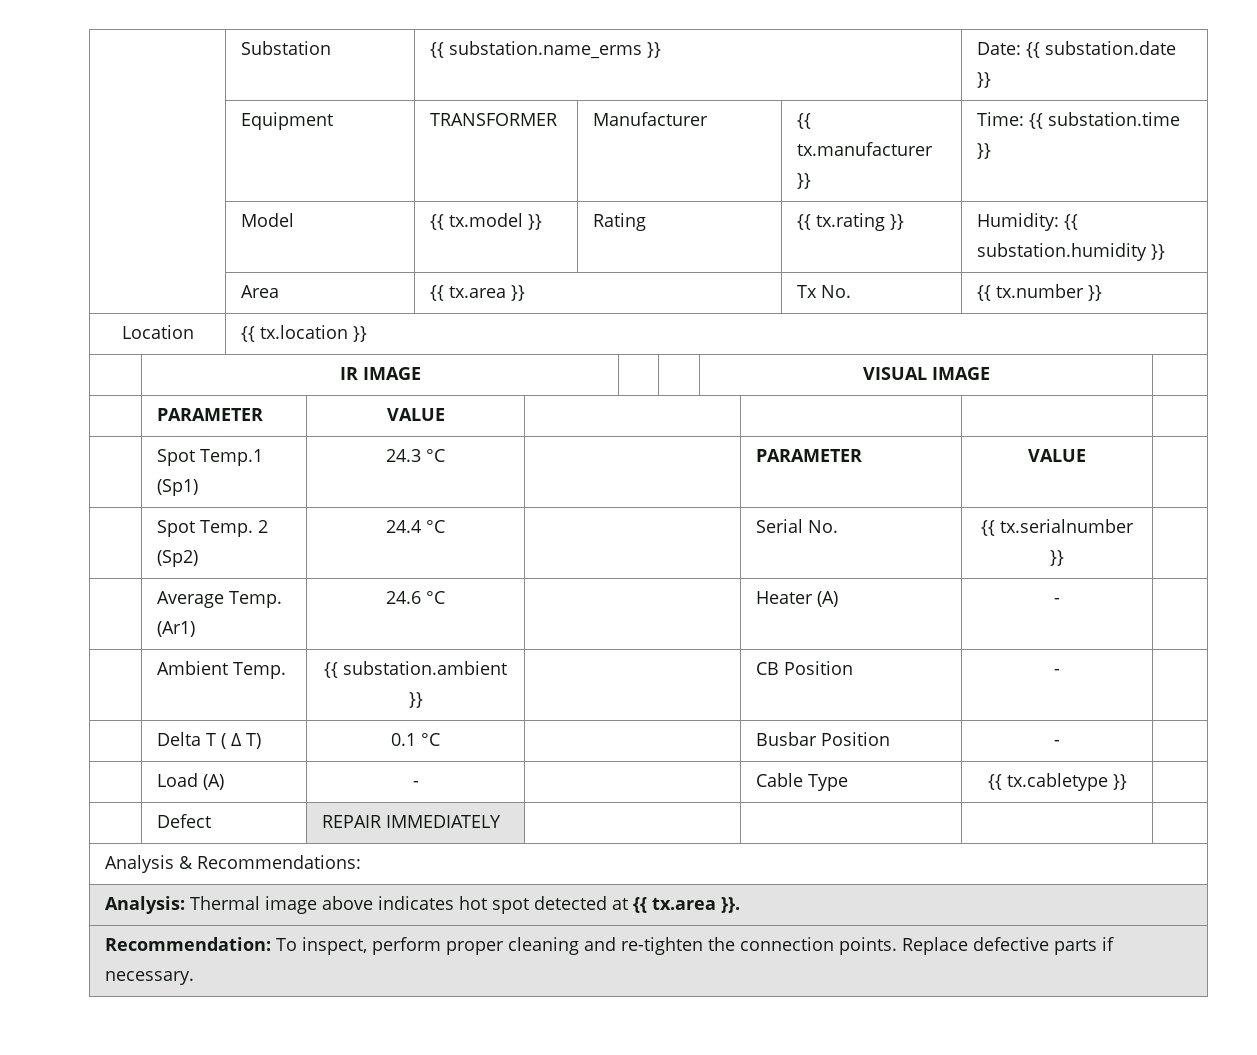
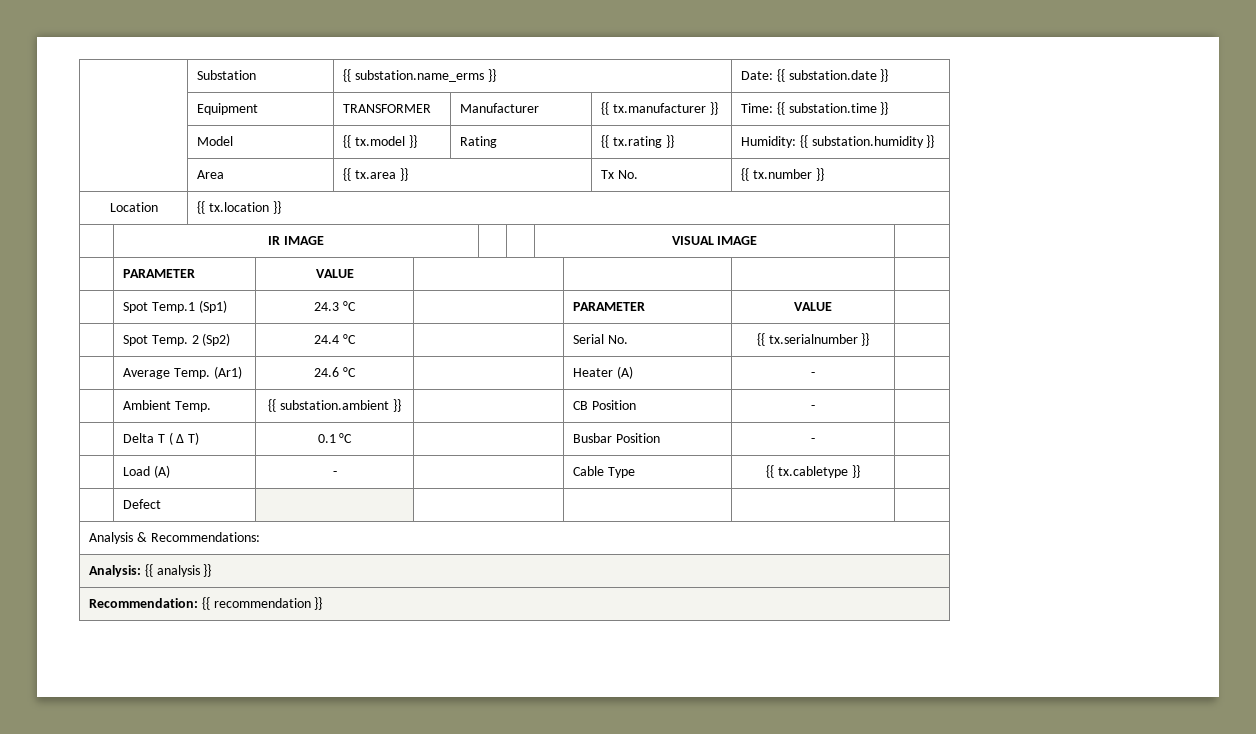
[321,815,502,828] REPAIR IMMEDIATELY -> (162, 504) none
[189,896,740,914] [104,937,1114,955] [104,971,194,985] Thermal image above indicates hot spot detected at {{ tx.area }}. // Recommendation: To inspect, perform proper cleaning and re-tighten the connection points. Replace defective parts if necessary. -> [144,564,212,577] [89,597,323,610] {{ analysis }} // Recommendation: {{ recommendation }}

